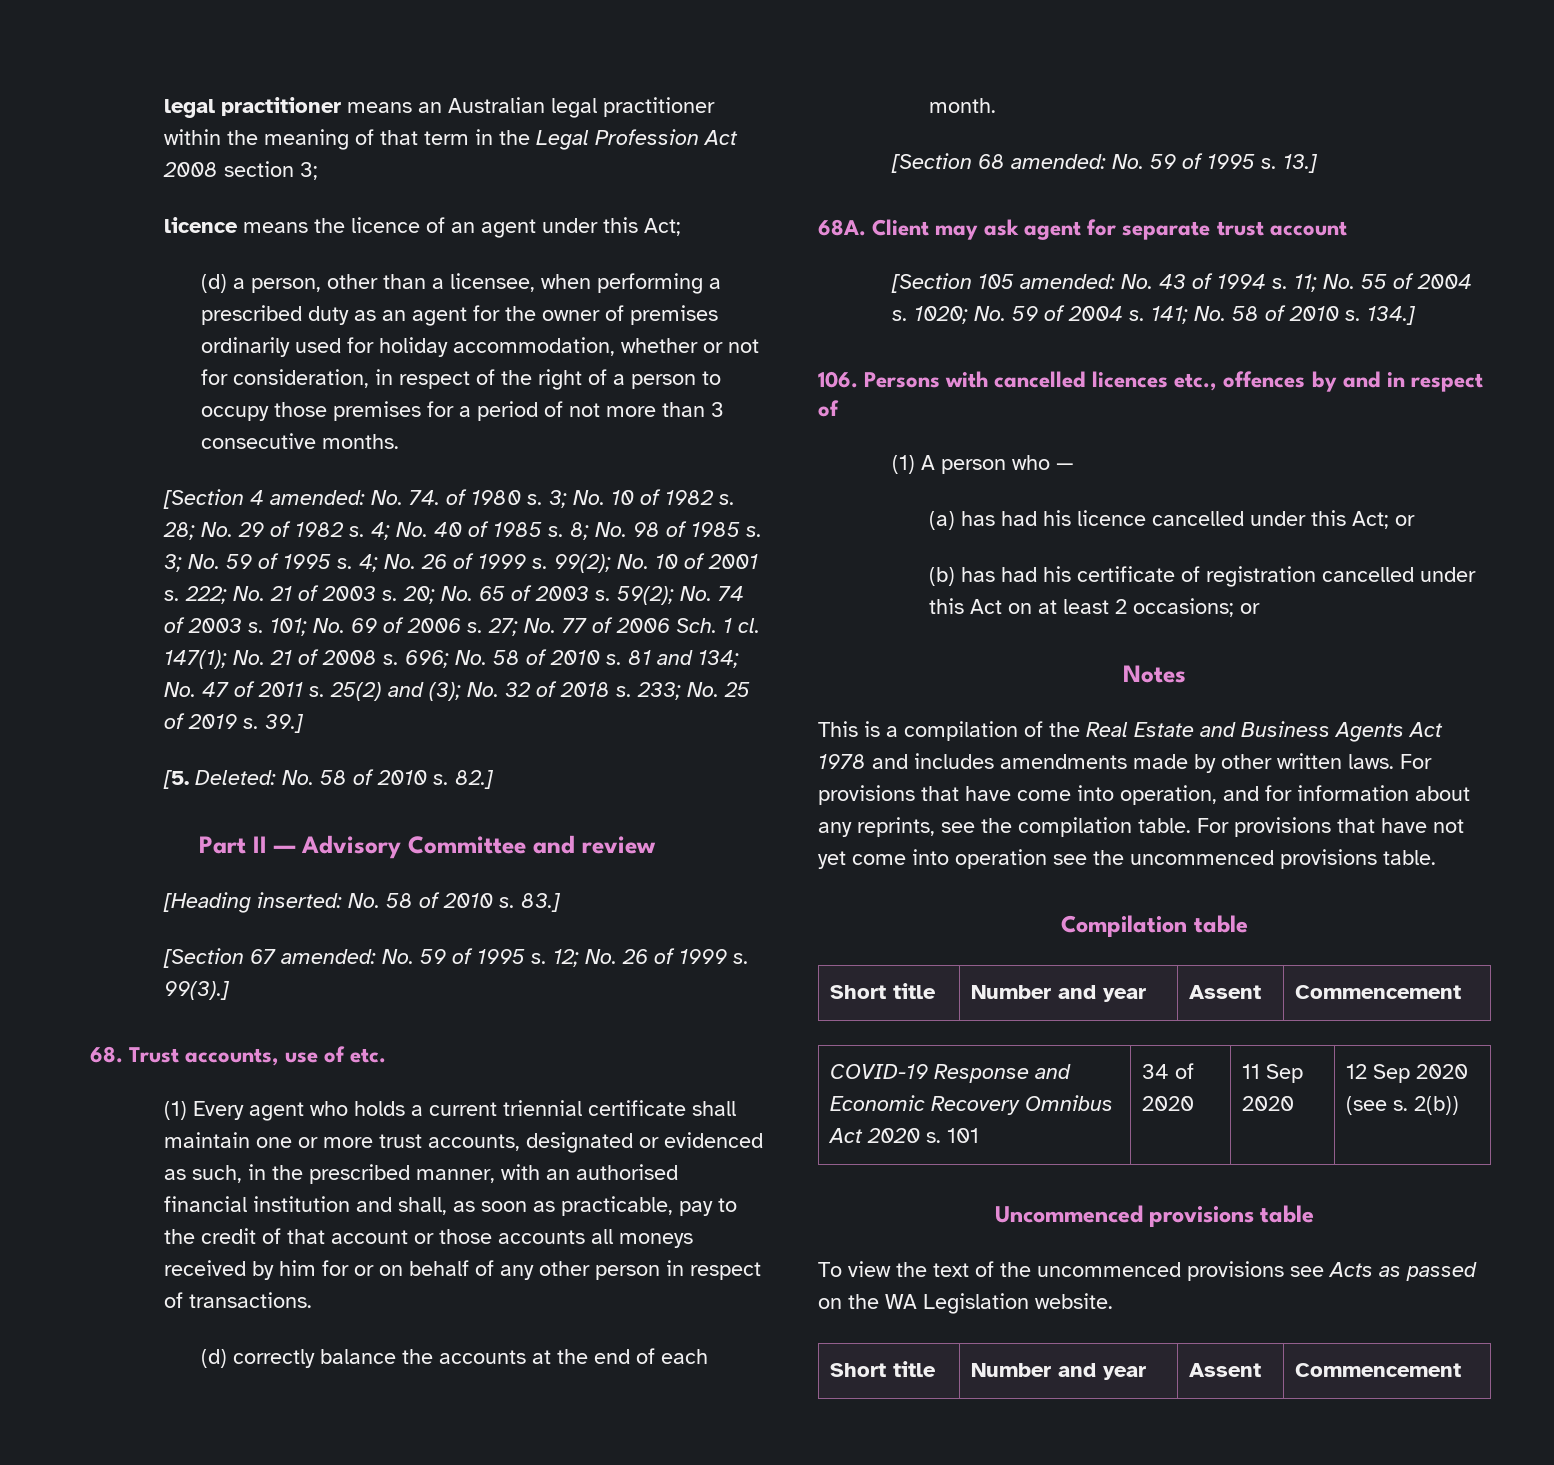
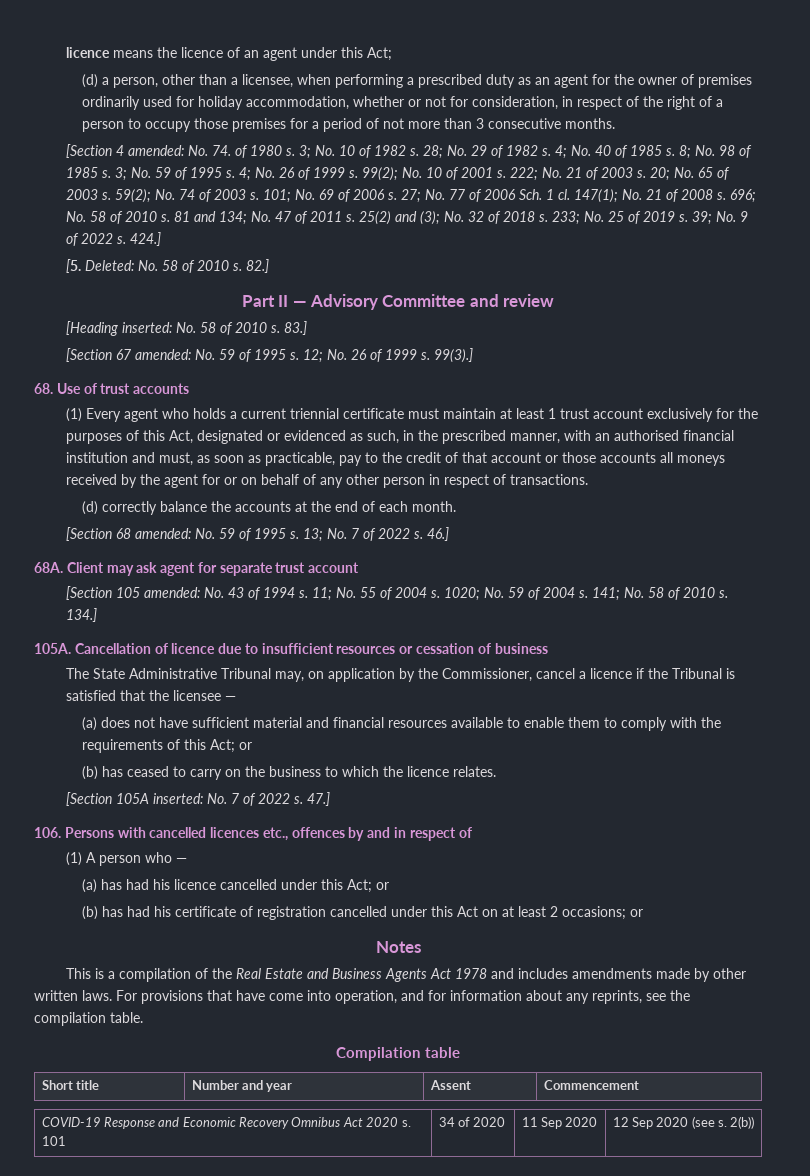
[163,97,715,118] [163,129,738,150] [162,161,318,180] legal practitioner means an Australian legal practitioner within the meaning of that term in the Legal Profession Act 2008 section 3; // -> (66, 52) none
[264,714,304,733] 39.] -> [692,211,749,225] [66,232,162,246] 39; No. 9 of 2022 s. 424.]
[129,1046,387,1066] Trust accounts, use of etc. -> [56,383,190,394] Use of trust accounts
[691,1101,736,1116] [163,1132,520,1151] shall maintain one or more trust accounts, -> [408,408,759,422] [66,430,194,444] must maintain at least 1 trust account exclusively for the purposes of this Act,
[397,1197,447,1215] shall, -> [159,452,194,466] must,
[278,1260,316,1276] him -> [140,474,199,488] the agent
[1282,154,1318,173] 13.] -> [303,527,450,542] 13; No. 7 of 2022 s. 46.]
(1416, 315) none -> [34,643,548,654] [66,668,736,682] [66,690,237,701] [82,717,722,731] [82,739,253,753] [82,766,497,780] [66,792,331,806] // 105A. Cancellation of licence due to insufficient resources or cessation of business // The State Administrative Tribunal may, on application by the Commissioner, cancel a licence if the Tribunal is satisfied that the licensee — // (a) does not have sufficient material and financial resources available to enable them to comply with the requirements of this Act; or // (b) has ceased to carry on the business to which the licence relates. // [Section 105A inserted: No. 7 of 2022 s. 47.]
[1197,817,1464,837] [818,849,1436,869] For provisions that have not yet come into operation see the uncommenced provisions table. -> (143, 1017) none
[994,1205,1315,1227] [818,1261,1477,1281] [818,1293,1113,1314] [830,1361,937,1377] [971,1363,1147,1380] [1189,1363,1262,1377] [1295,1363,1462,1377] // Uncommenced provisions table // To view the text of the uncommenced provisions see Acts as passed on the WA Legislation website. // Short title | Number and year | Assent | Commencement -> (755, 1122) none

